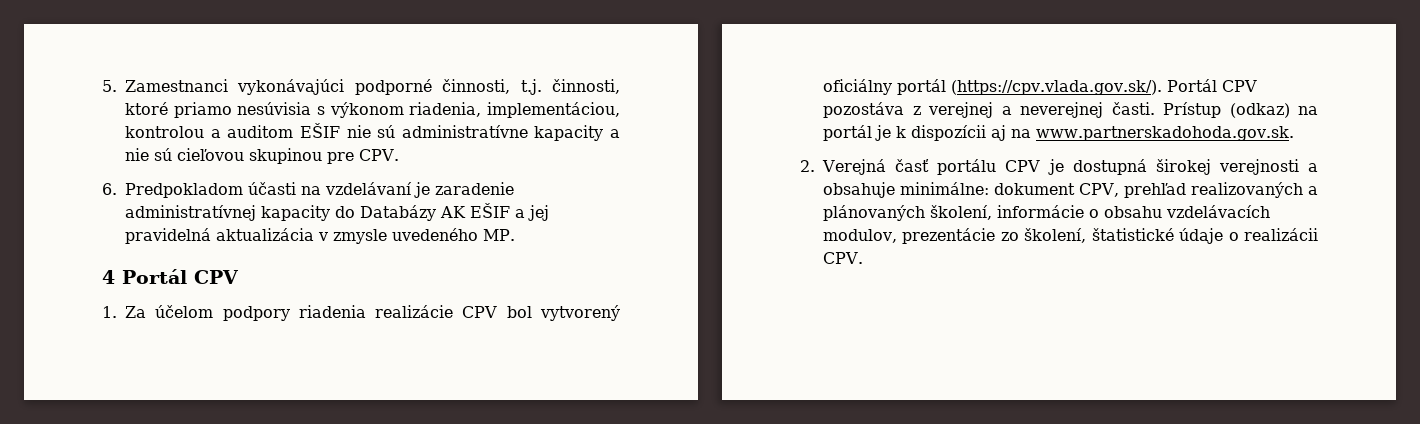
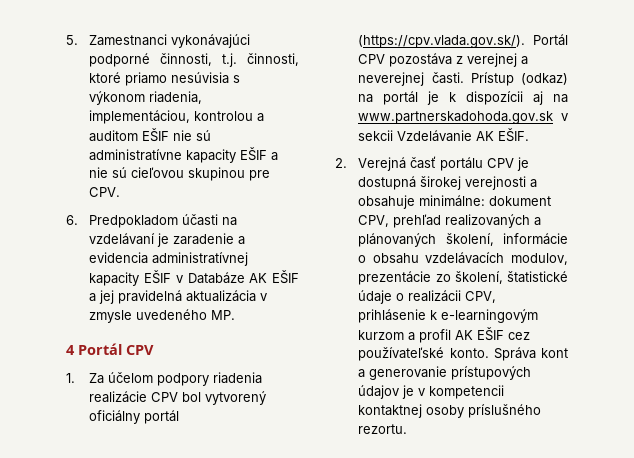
(604, 133) none -> [240,147,268,161] EŠIF
[125,205,436,221] administratívnej kapacity do Databázy -> [238,236,246,245] [89,252,249,266] [89,270,245,286] a evidencia administratívnej kapacity EŠIF v Databáze
[1036,126,1294,141] www.partnerskadohoda.gov.sk. -> [358,111,568,124] [358,128,530,142] www.partnerskadohoda.gov.sk v sekcii Vzdelávanie AK EŠIF.
[823,252,863,264] CPV. -> [465,291,497,303] [358,309,539,323] [358,327,531,343] [358,347,568,361] [358,366,532,380] [358,385,505,399] [358,404,542,418] [358,424,408,434] CPV, prihlásenie k e-learningovým kurzom a profil AK EŠIF cez používateľské konto. Správa kont a generovanie prístupových údajov je v kompetencii kontaktnej osoby príslušného rezortu.

